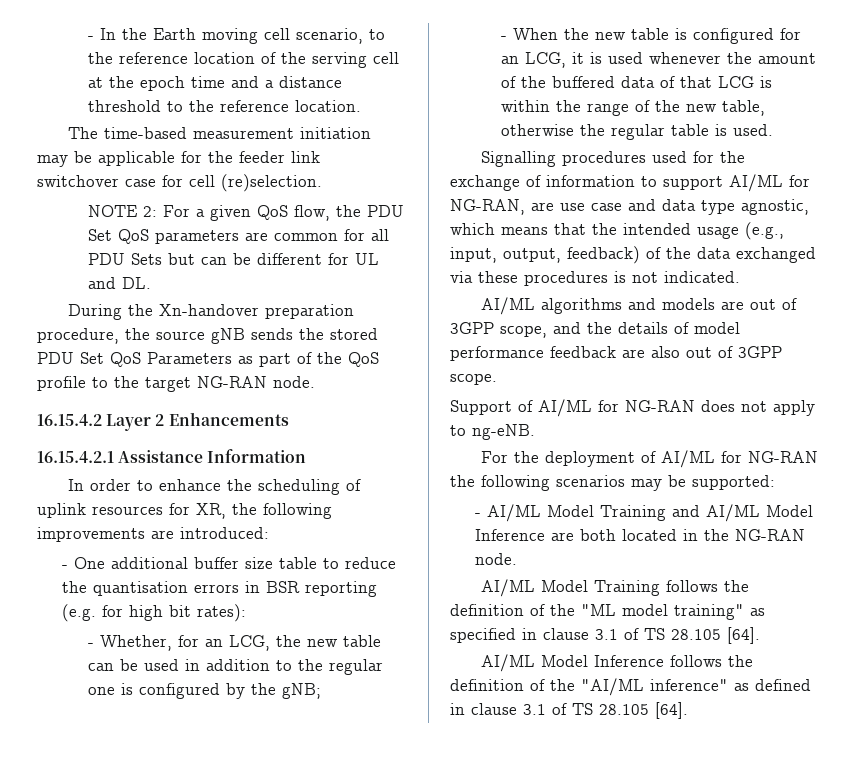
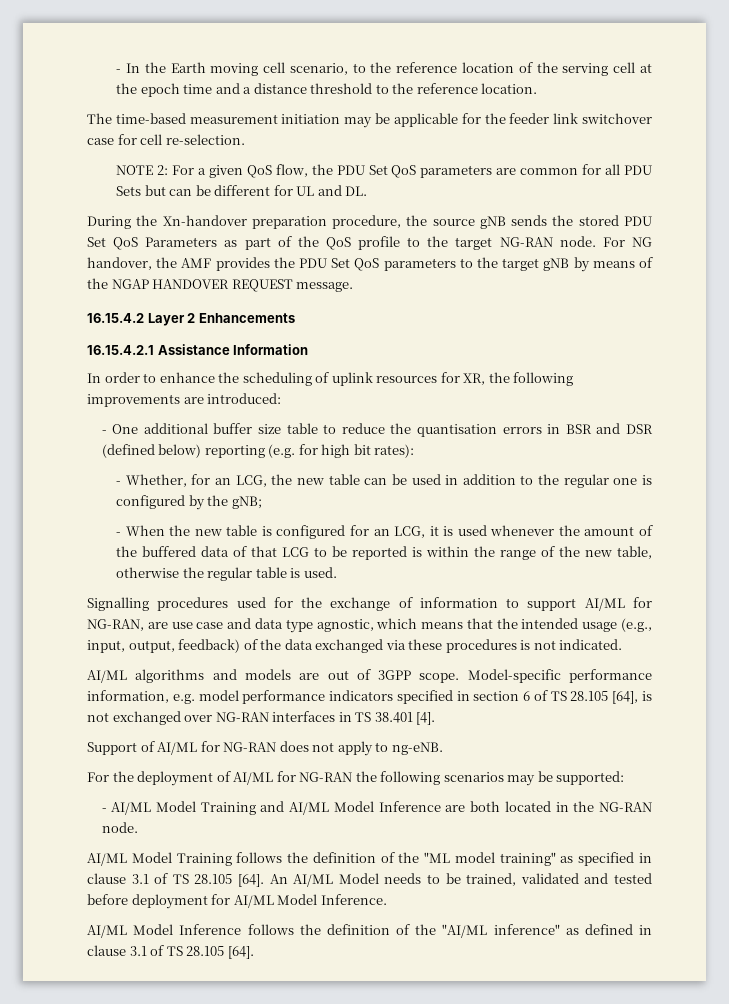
[221,174,322,192] (re)selection. -> [165,134,245,145] re-selection.
(315, 382) none -> [602,237,652,247] [87,257,653,272] [87,278,354,292] For NG handover, the AMF provides the PDU Set QoS parameters to the target gNB by means of the NGAP HANDOVER REQUEST message.
(301, 587) none -> [596,423,653,434] [101,444,202,458] and DSR (defined below)
(754, 82) none -> [314,546,408,560] to be reported
[500,322,740,338] [450,346,782,361] [450,373,497,385] scope, and the details of model performance feedback are also out of 3GPP scope. -> [419,669,652,683] [87,690,652,704] [87,711,436,725] scope. Model-specific performance information, e.g. model performance indicators specified in section 6 of TS 28.105 [64], is not exchanged over NG-RAN interfaces in TS 38.401 [4].
(760, 635) none -> [269,873,653,887] [87,894,387,909] An AI/ML Model needs to be trained, validated and tested before deployment for AI/ML Model Inference.

